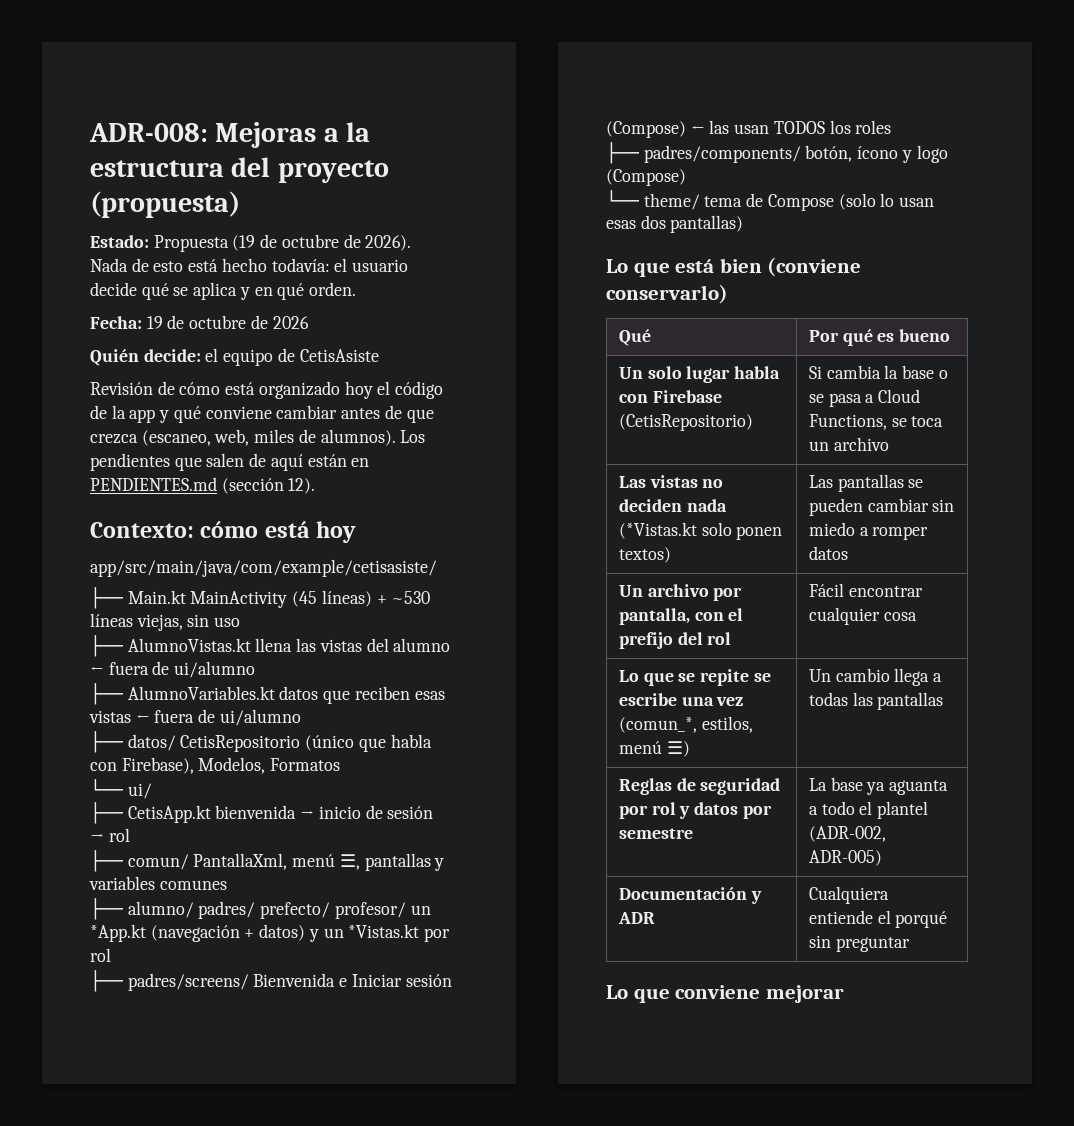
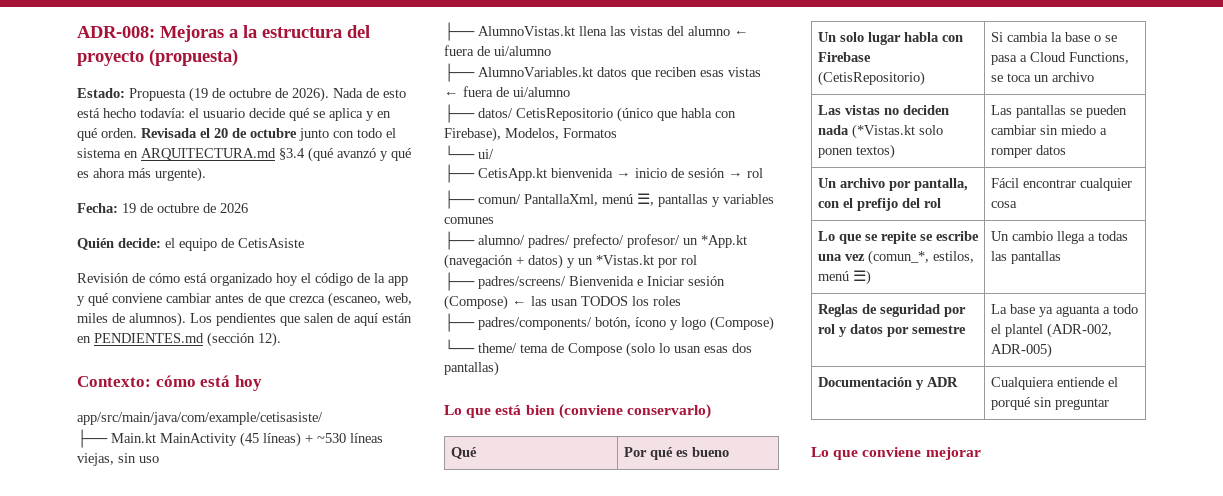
(357, 289) none -> [141,128,396,141] [77,147,411,162] [77,167,206,182] Revisada el 20 de octubre junto con todo el sistema en ARQUITECTURA.md §3.4 (qué avanzó y qué es ahora más urgente).

